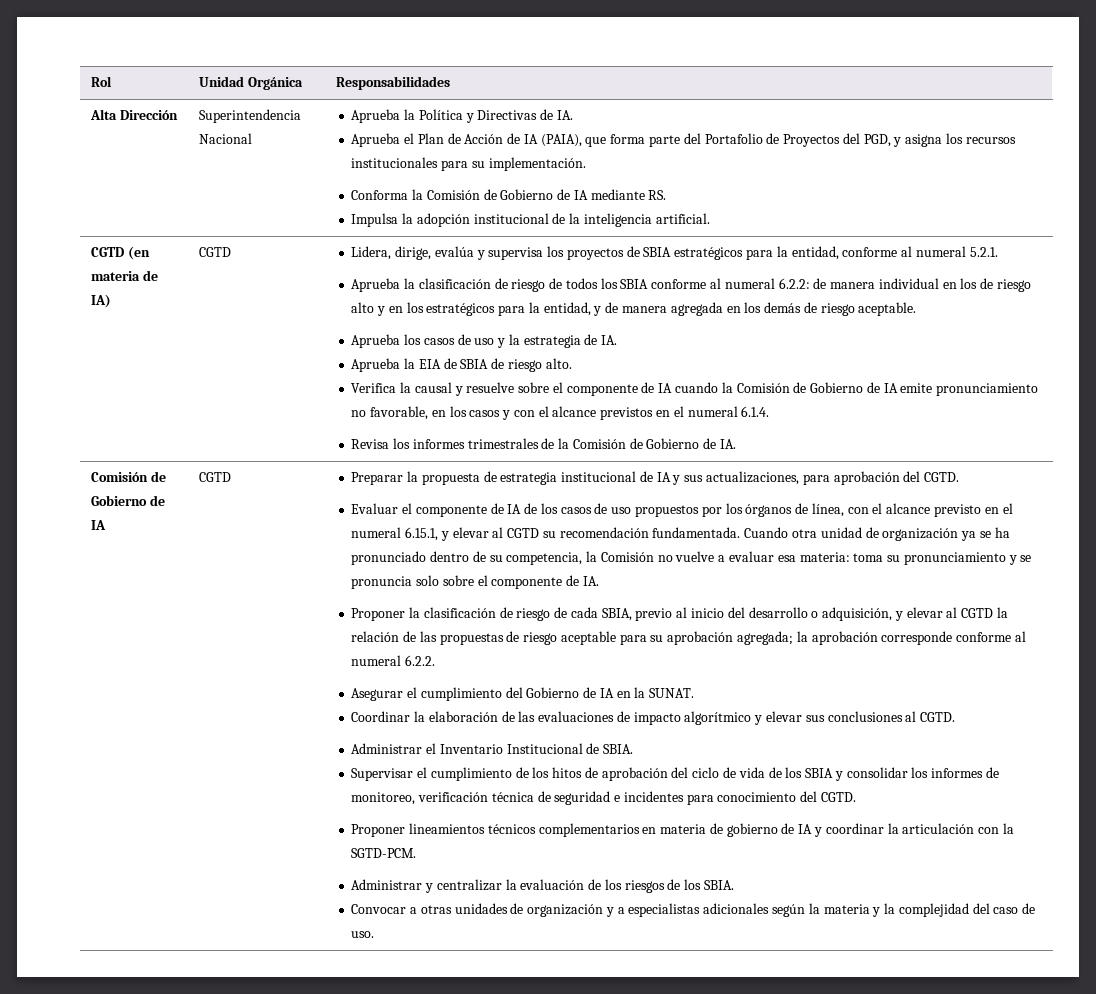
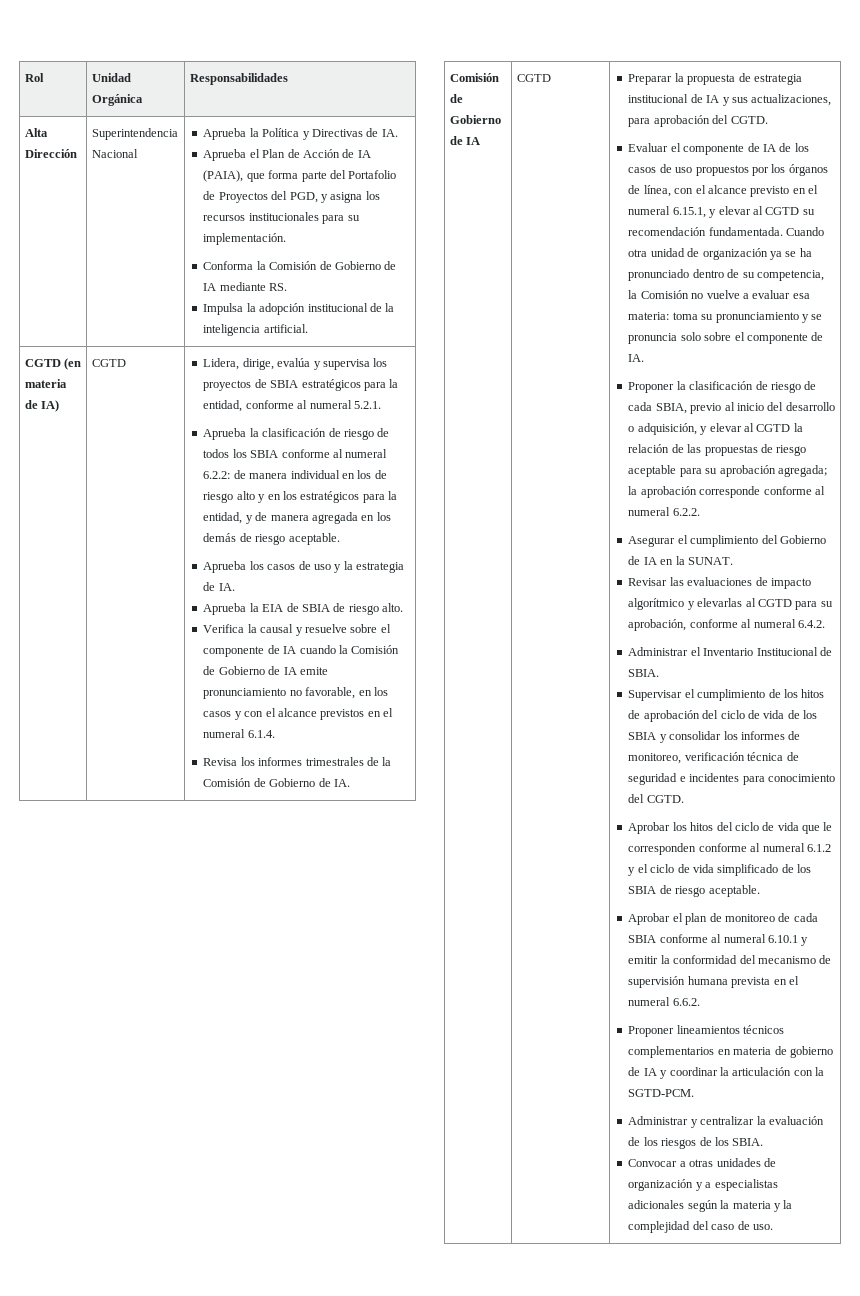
[351,711,515,722] Coordinar la elaboración de -> [628,578,668,586] Revisar
[765,711,956,722] elevar sus conclusiones al CGTD. -> [697,598,833,610] [628,619,825,631] elevarlas al CGTD para su aprobación, conforme al numeral 6.4.2.
(856, 797) none -> [628,822,833,834] [628,843,831,855] [628,864,812,876] [628,885,760,897] [628,913,818,925] [628,934,809,946] [628,955,832,964] [628,976,799,988] [628,997,700,1006] // Aprobar los hitos del ciclo de vida que le corresponden conforme al numeral 6.1.2 y el ciclo de vida simplificado de los SBIA de riesgo aceptable. // Aprobar el plan de monitoreo de cada SBIA conforme al numeral 6.10.1 y emitir la conformidad del mecanismo de supervisión humana prevista en el numeral 6.6.2.

